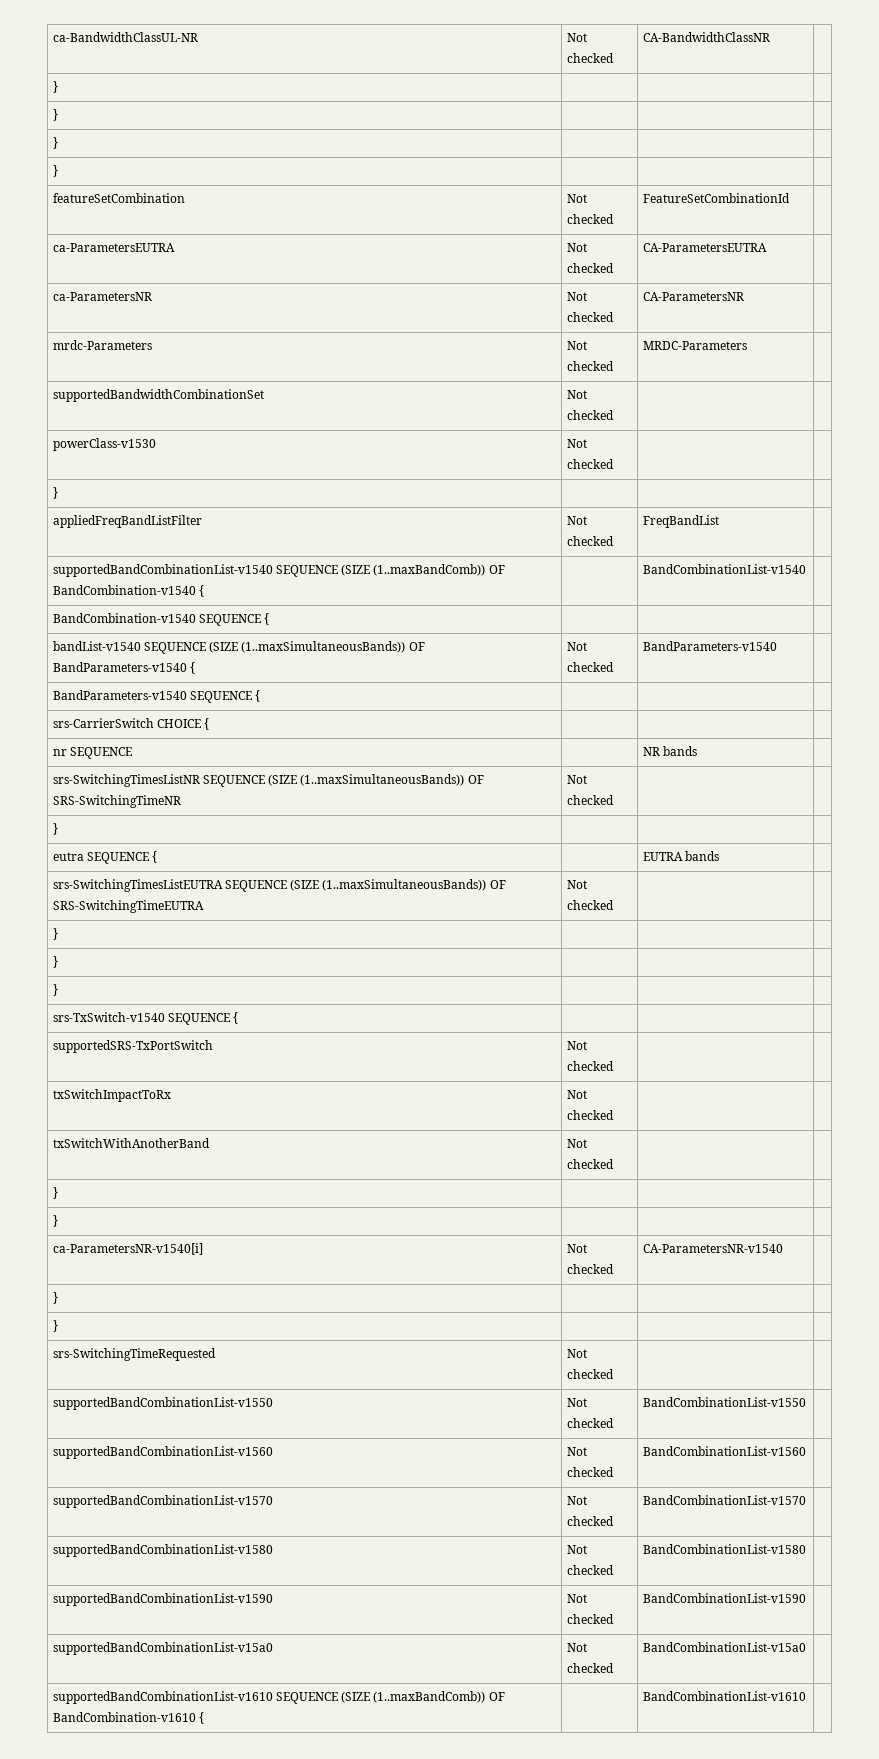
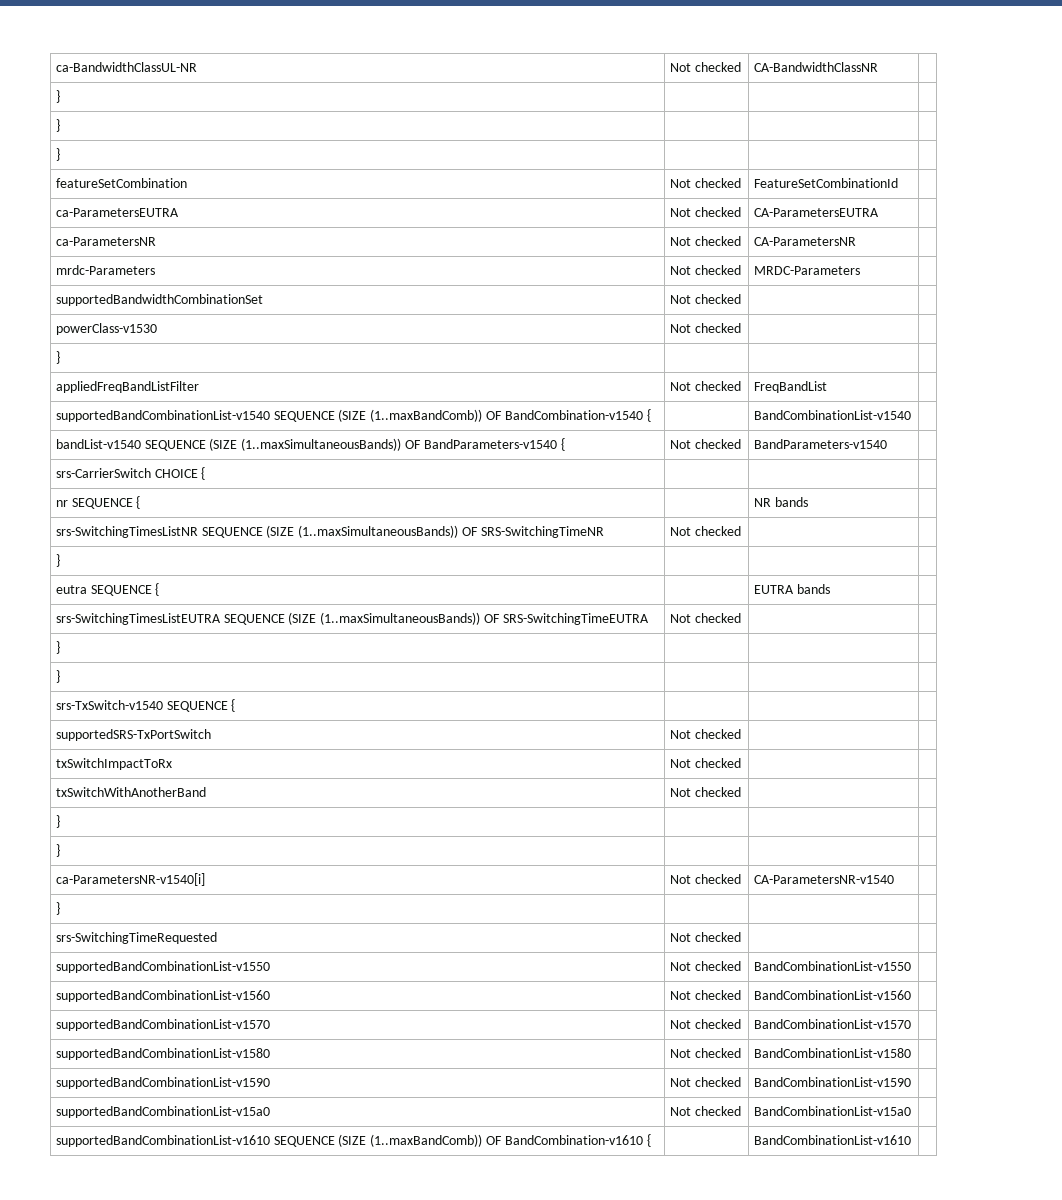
[52,165,58,177] // } | | | -> (60, 154) none
[52,613,270,626] // BandCombination-v1540 SEQUENCE { | | | -> (911, 415) none
[52,690,261,703] // BandParameters-v1540 SEQUENCE { | | | -> (887, 444) none
(133, 753) none -> [136,496,141,509] {
[52,984,58,996] // } | | | -> (60, 676) none
[52,1320,58,1332] // } | | | -> (60, 908) none

